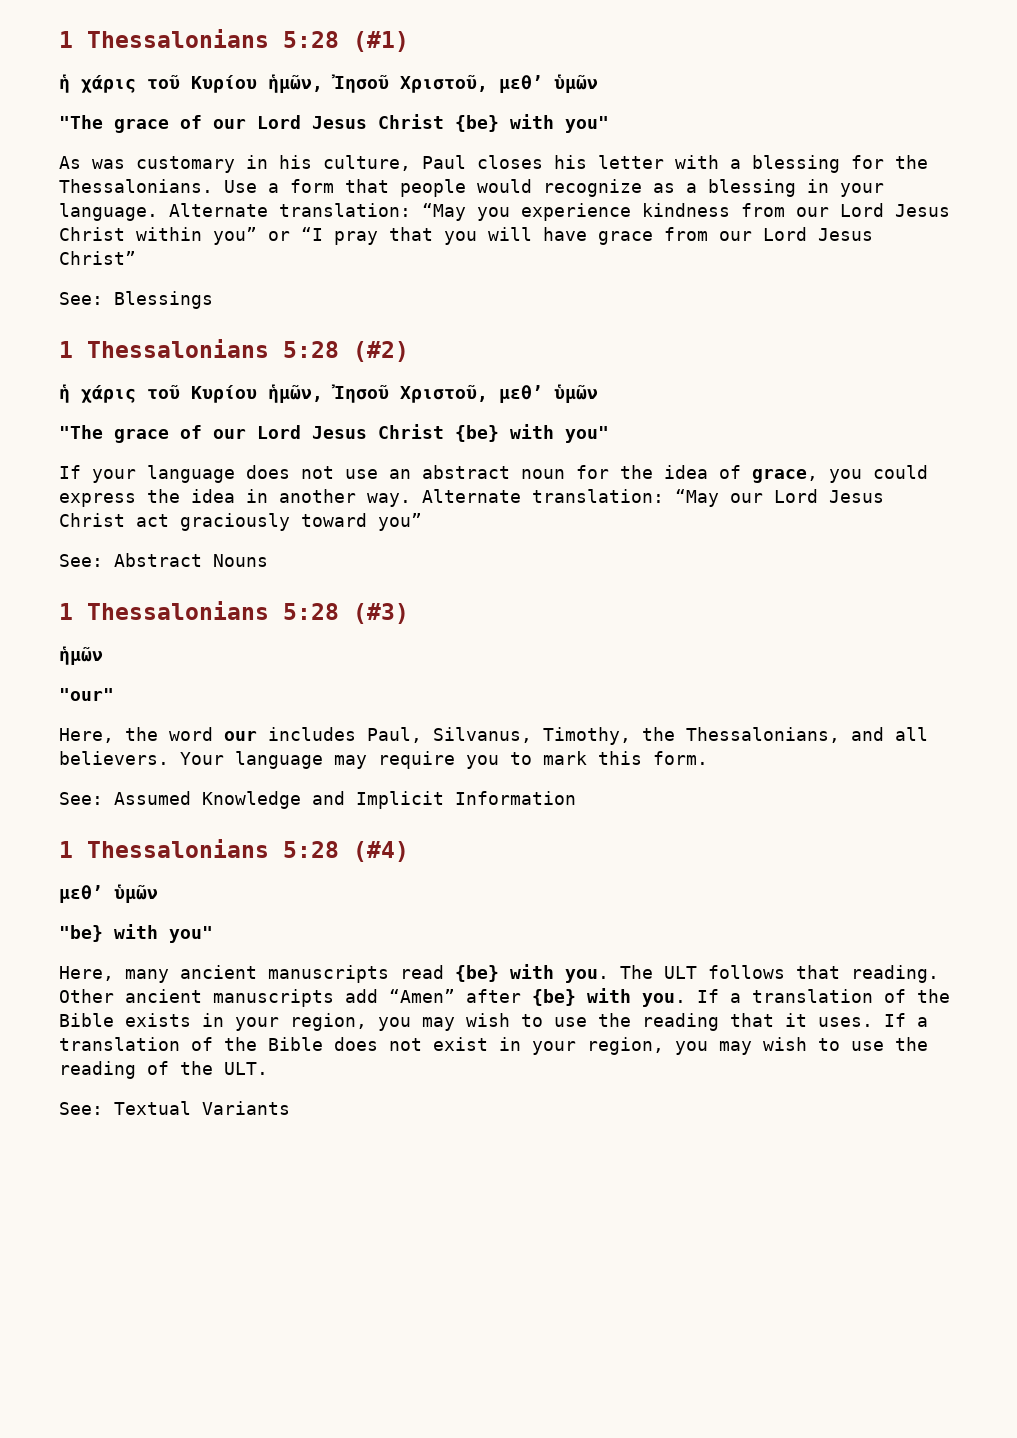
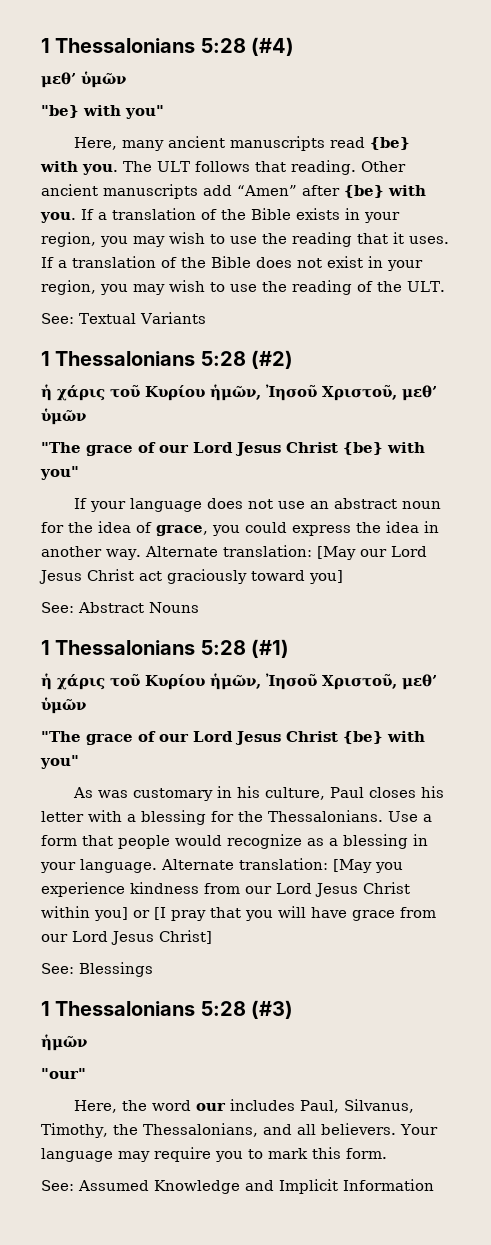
[59,29,409,52] [59,74,598,93] [59,114,609,133] [59,155,928,173] [59,179,884,197] [59,203,950,221] [59,227,873,245] [59,251,136,265] [59,291,213,309] [59,339,409,362] [59,384,598,403] [59,424,609,443] [59,465,928,483] [59,489,884,507] [59,513,422,531] [59,553,268,567] [59,601,409,624] [59,646,103,665] [59,688,114,701] [59,727,928,745] [59,751,708,769] [59,791,576,809] [59,839,339,858] 1 Thessalonians 5:28 (#1) // ἡ χάρις τοῦ Κυρίου ἡμῶν, Ἰησοῦ Χριστοῦ, μεθ’ ὑμῶν // "The grace of our Lord Jesus Christ {be} with you" // As was customary in his culture, Paul closes his letter with a blessing for the Thessalonians. Use a form that people would recognize as a blessing in your language. Alternate translation: “May you experience kindness from our Lord Jesus Christ within you” or “I pray that you will have grace from our Lord Jesus Christ” // See: Blessings // 1 Thessalonians 5:28 (#2) // ἡ χάρις τοῦ Κυρίου ἡμῶν, Ἰησοῦ Χριστοῦ, μεθ’ ὑμῶν // "The grace of our Lord Jesus Christ {be} with you" // If your language does not use an abstract noun for the idea of grace, you could express the idea in another way. Alternate translation: “May our Lord Jesus Christ act graciously toward you” // See: Abstract Nouns // 1 Thessalonians 5:28 (#3) // ἡμῶν // "our" // Here, the word our includes Paul, Silvanus, Timothy, the Thessalonians, and all believers. Your language may require you to mark this form. // See: Assumed Knowledge and Implicit Information // 1 Thessalonians 5:28 -> [41,38,246,53] 1 Thessalonians 5:28
(290, 1108) none -> [41,350,294,369] [41,384,437,401] [41,408,86,425] [41,442,425,456] [40,466,79,480] [73,498,441,512] [41,521,439,536] [41,545,427,560] [39,569,343,584] [41,602,199,613] [41,639,290,658] [41,673,437,690] [41,697,86,714] [41,731,425,745] [40,755,79,769] [72,786,444,801] [41,810,432,825] [41,834,428,849] [40,858,403,873] [41,882,410,897] [41,906,436,921] [41,930,212,945] [41,962,153,977] [41,1000,294,1019] [41,1034,87,1051] [41,1068,86,1079] [73,1099,414,1113] [41,1123,438,1138] [41,1147,387,1162] [41,1179,434,1194] // 1 Thessalonians 5:28 (#2) // ἡ χάρις τοῦ Κυρίου ἡμῶν, Ἰησοῦ Χριστοῦ, μεθ’ ὑμῶν // "The grace of our Lord Jesus Christ {be} with you" // If your language does not use an abstract noun for the idea of grace, you could express the idea in another way. Alternate translation: [May our Lord Jesus Christ act graciously toward you] // See: Abstract Nouns // 1 Thessalonians 5:28 (#1) // ἡ χάρις τοῦ Κυρίου ἡμῶν, Ἰησοῦ Χριστοῦ, μεθ’ ὑμῶν // "The grace of our Lord Jesus Christ {be} with you" // As was customary in his culture, Paul closes his letter with a blessing for the Thessalonians. Use a form that people would recognize as a blessing in your language. Alternate translation: [May you experience kindness from our Lord Jesus Christ within you] or [I pray that you will have grace from our Lord Jesus Christ] // See: Blessings // 1 Thessalonians 5:28 (#3) // ἡμῶν // "our" // Here, the word our includes Paul, Silvanus, Timothy, the Thessalonians, and all believers. Your language may require you to mark this form. // See: Assumed Knowledge and Implicit Information

